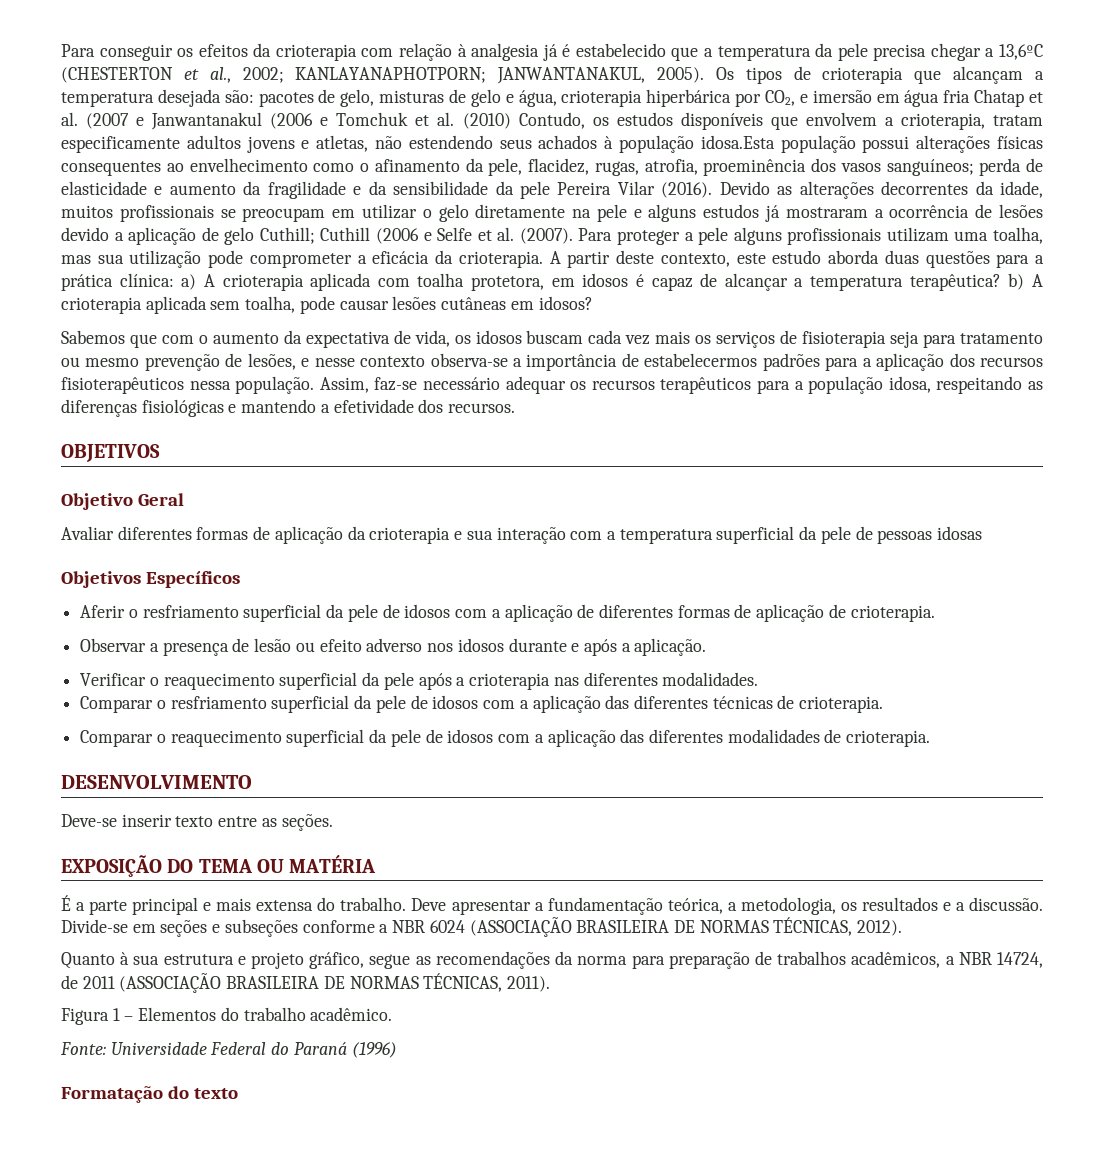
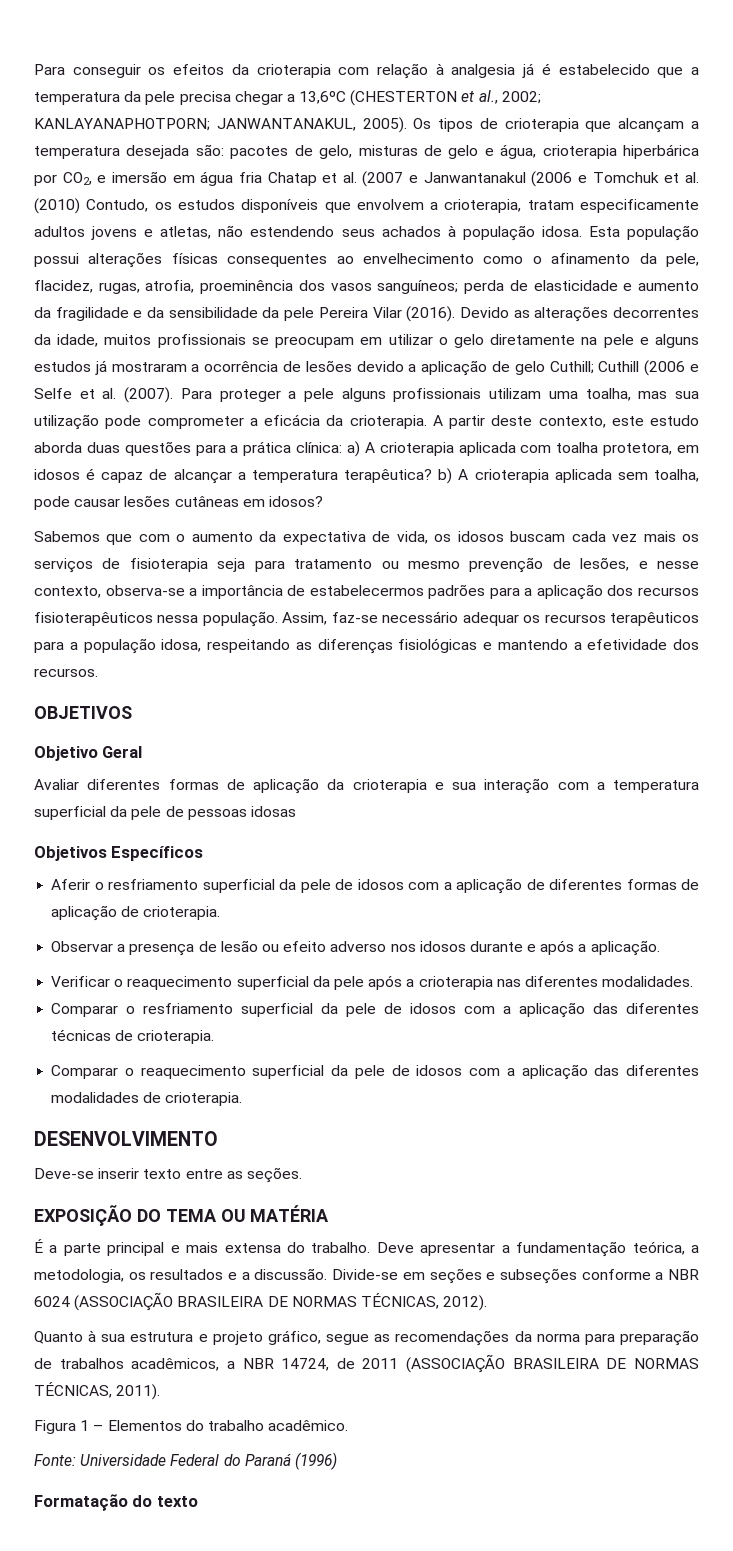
[700,135,775,149] idosa.Esta -> [541,226,620,237] idosa. Esta
[360,356,426,367] contexto -> [34,586,101,598] contexto,

